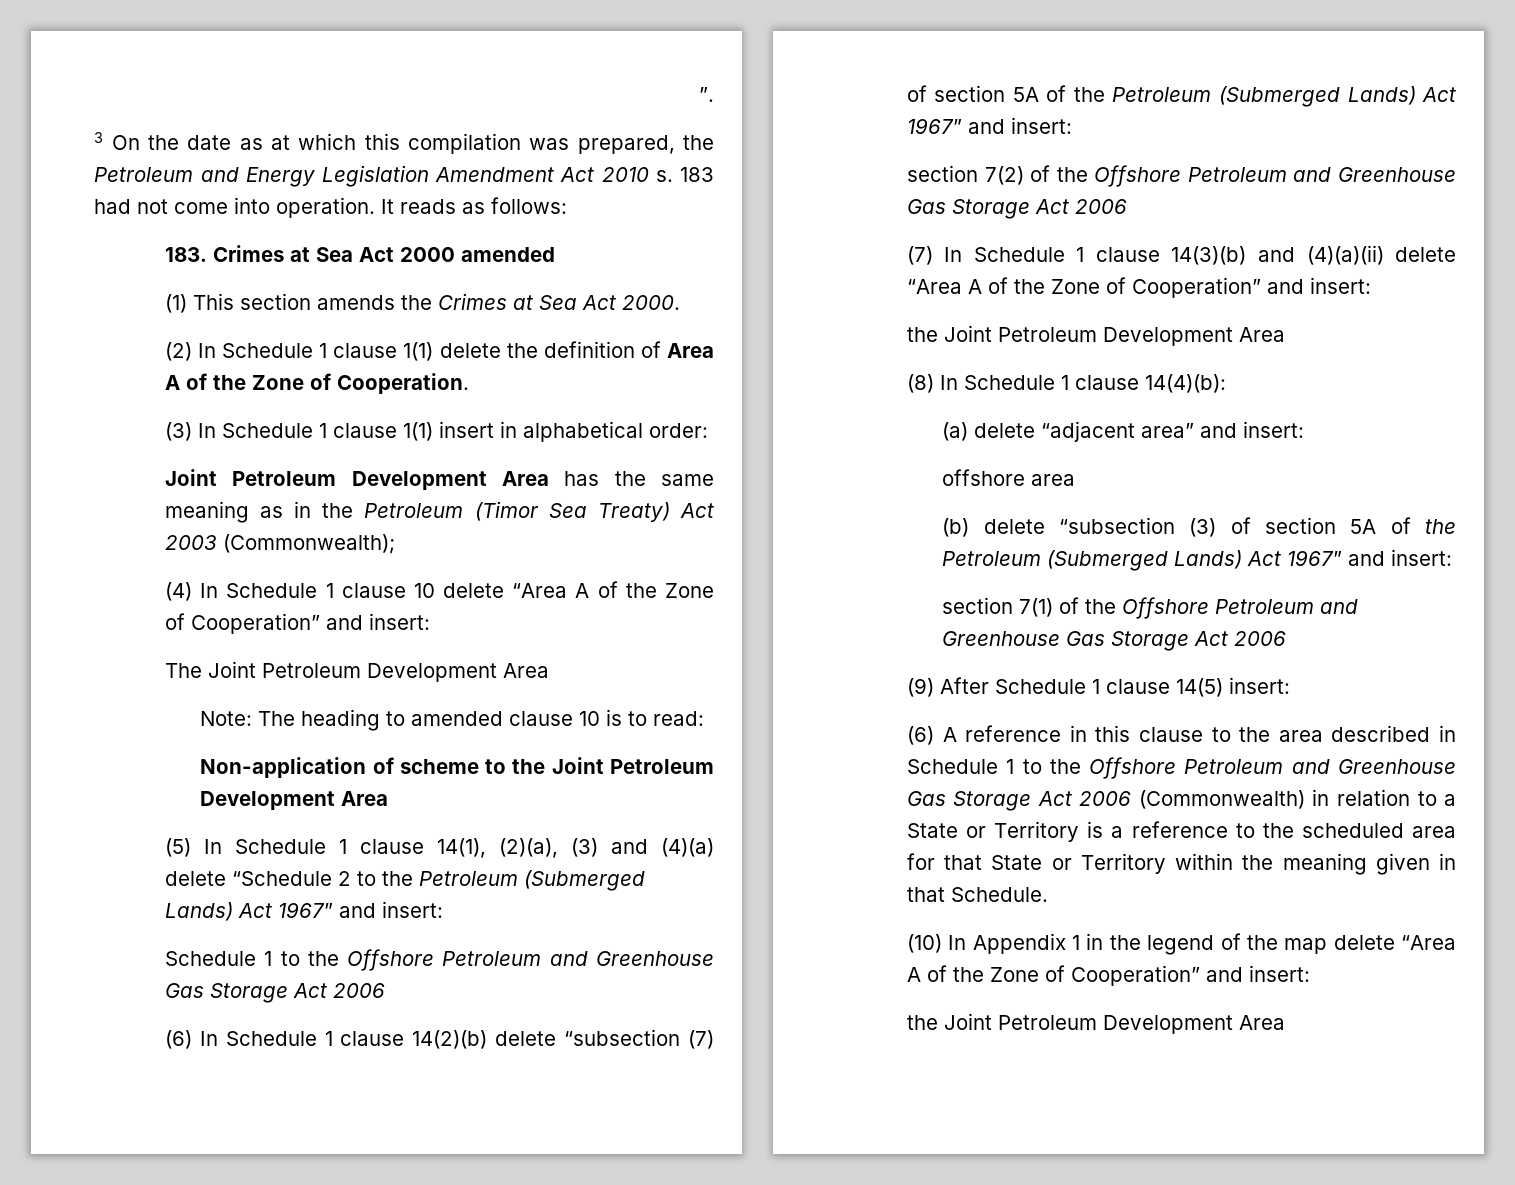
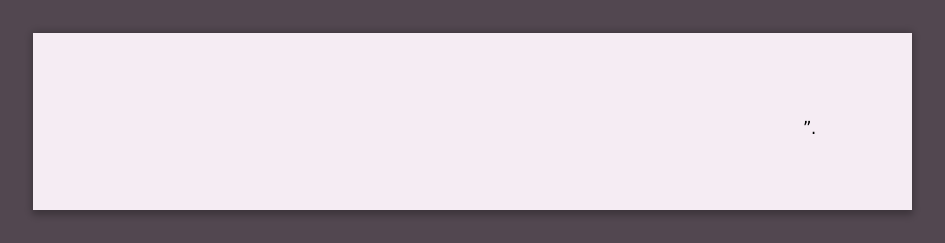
[94,132,714,154] [94,165,715,187] [94,197,568,218] [164,245,555,262] [164,293,680,313] [164,341,714,361] [164,373,469,394] [164,421,708,442] [164,469,714,490] [164,501,714,523] [164,534,395,554] [164,581,714,601] [164,613,430,634] [164,661,549,682] [200,709,705,731] [200,757,714,778] [200,791,389,810] [164,838,714,858] [164,870,645,891] [164,901,443,921] [164,949,714,971] [164,983,385,1003] [164,1029,714,1049] [906,85,1456,107] [906,117,1072,134] [906,165,1456,187] [906,199,1127,219] [906,245,1456,265] [906,277,1371,298] [906,325,1285,346] [906,374,1226,393] [942,421,1305,442] [942,469,1076,486] [942,517,1456,537] [942,549,1453,571] [942,597,1359,619] [942,631,1287,651] [906,677,1290,697] [906,725,1456,745] [906,757,1456,779] [906,789,1456,811] [906,821,1456,842] [906,853,1456,875] [906,887,1048,902] [906,933,1456,955] [906,965,1310,986] [906,1013,1285,1034] // 3 On the date as at which this compilation was prepared, the Petroleum and Energy Legislation Amendment Act 2010 s. 183 had not come into operation. It reads as follows: // 183. Crimes at Sea Act 2000 amended // (1) This section amends the Crimes at Sea Act 2000. // (2) In Schedule 1 clause 1(1) delete the definition of Area A of the Zone of Cooperation. // (3) In Schedule 1 clause 1(1) insert in alphabetical order: // Joint Petroleum Development Area has the same meaning as in the Petroleum (Timor Sea Treaty) Act 2003 (Commonwealth); // (4) In Schedule 1 clause 10 delete “Area A of the Zone of Cooperation” and insert: // The Joint Petroleum Development Area // Note: The heading to amended clause 10 is to read: // Non-application of scheme to the Joint Petroleum Development Area // (5) In Schedule 1 clause 14(1), (2)(a), (3) and (4)(a) delete “Schedule 2 to the Petroleum (Submerged Lands) Act 1967” and insert: // Schedule 1 to the Offshore Petroleum and Greenhouse Gas Storage Act 2006 // (6) In Schedule 1 clause 14(2)(b) delete “subsection (7) of section 5A of the Petroleum (Submerged Lands) Act 1967” and insert: // section 7(2) of the Offshore Petroleum and Greenhouse Gas Storage Act 2006 // (7) In Schedule 1 clause 14(3)(b) and (4)(a)(ii) delete “Area A of the Zone of Cooperation” and insert: // the Joint Petroleum Development Area // (8) In Schedule 1 clause 14(4)(b): // (a) delete “adjacent area” and insert: // offshore area // (b) delete “subsection (3) of section 5A of the Petroleum (Submerged Lands) Act 1967” and insert: // section 7(1) of the Offshore Petroleum and Greenhouse Gas Storage Act 2006 // (9) After Schedule 1 clause 14(5) insert: // (6) A reference in this clause to the area described in Schedule 1 to the Offshore Petroleum and Greenhouse Gas Storage Act 2006 (Commonwealth) in relation to a State or Territory is a reference to the scheduled area for that State or Territory within the meaning given in that Schedule. // (10) In Appendix 1 in the legend of the map delete “Area A of the Zone of Cooperation” and insert: // the Joint Petroleum Development Area -> (816, 127) none

